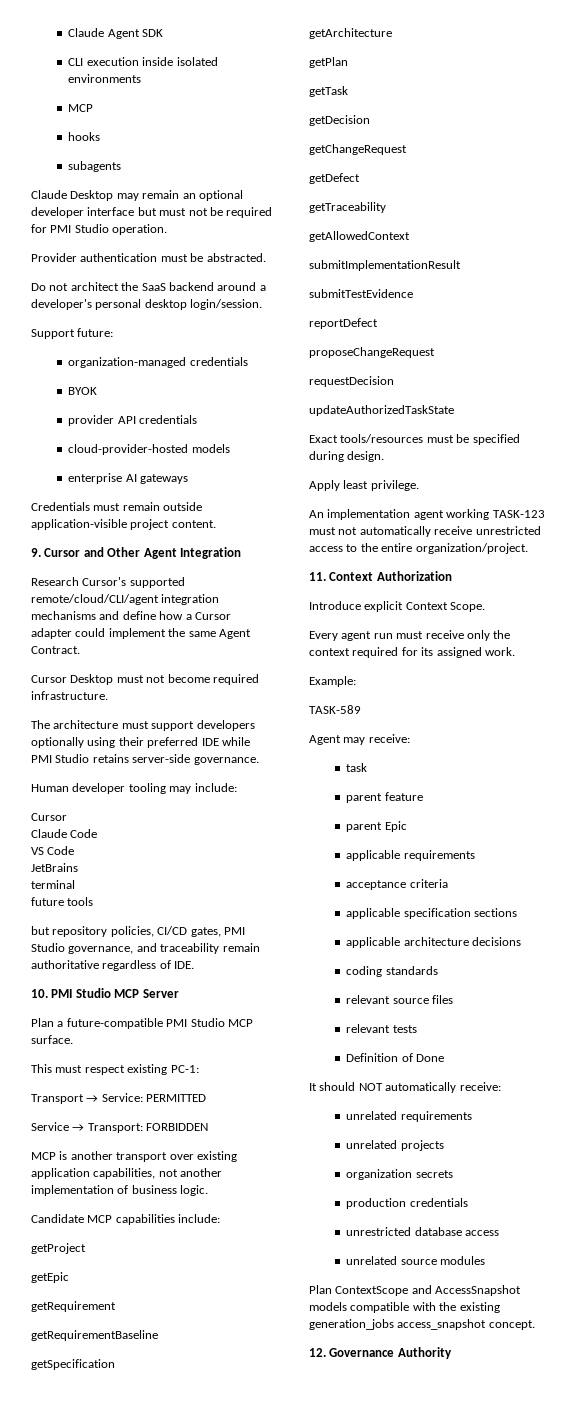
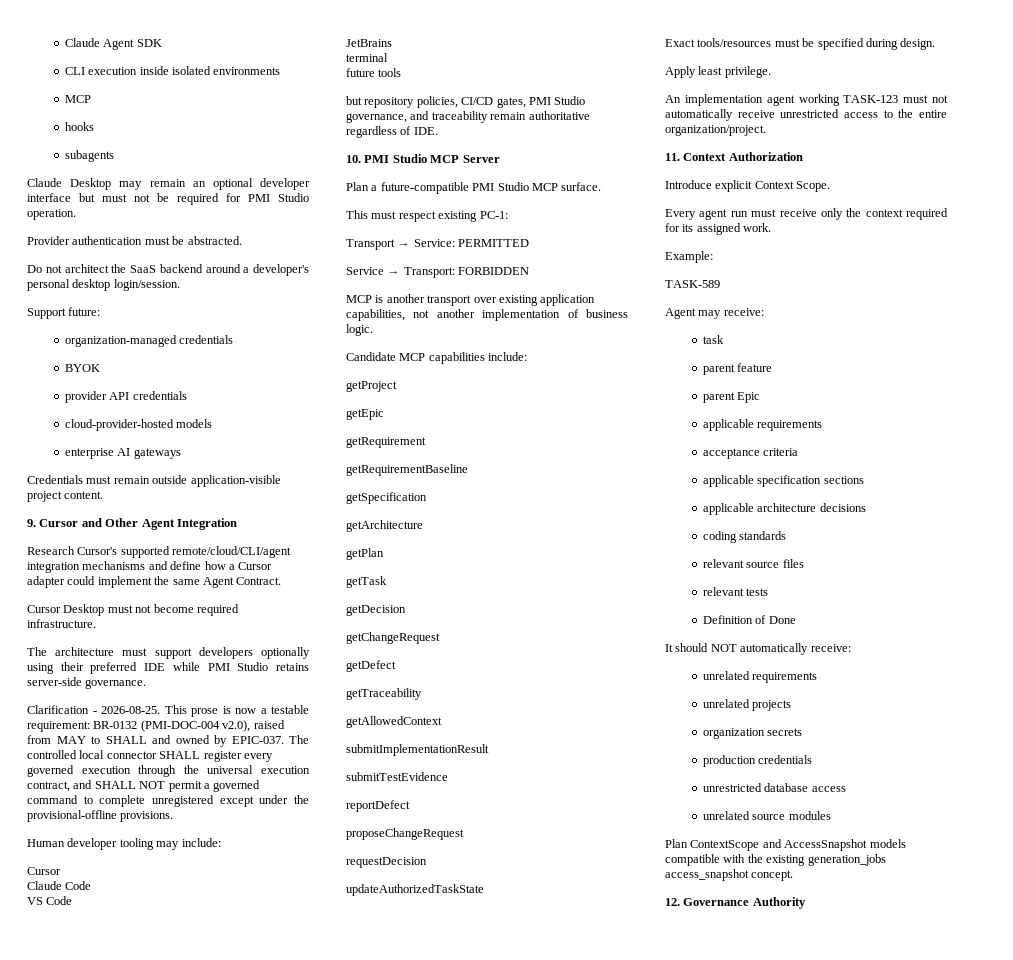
(259, 761) none -> [27,705,309,717] [27,720,285,732] [27,735,309,747] [27,750,273,762] [27,765,310,777] [27,780,261,792] [27,795,309,807] [27,810,174,822] // Clarification - 2026-08-25. This prose is now a testable requirement: BR-0132 (PMI-DOC-004 v2.0), raised from MAY to SHALL and owned by EPIC-037. The controlled local connector SHALL register every governed execution through the universal execution contract, and SHALL NOT permit a governed command to complete unregistered except under the provisional-offline provisions.

